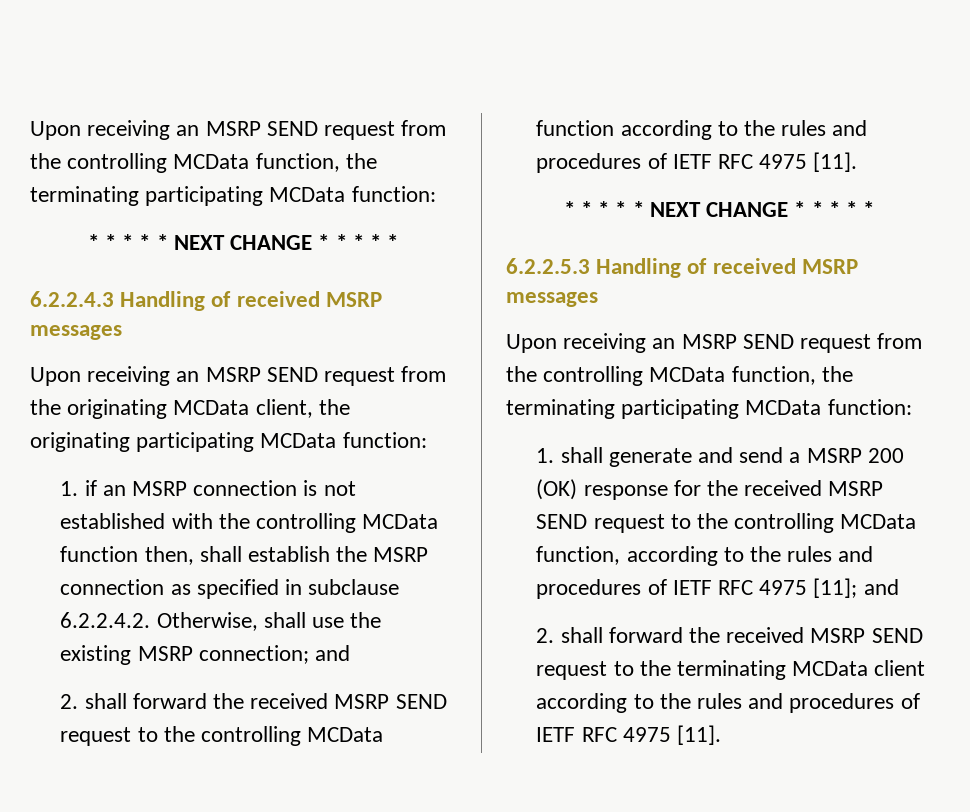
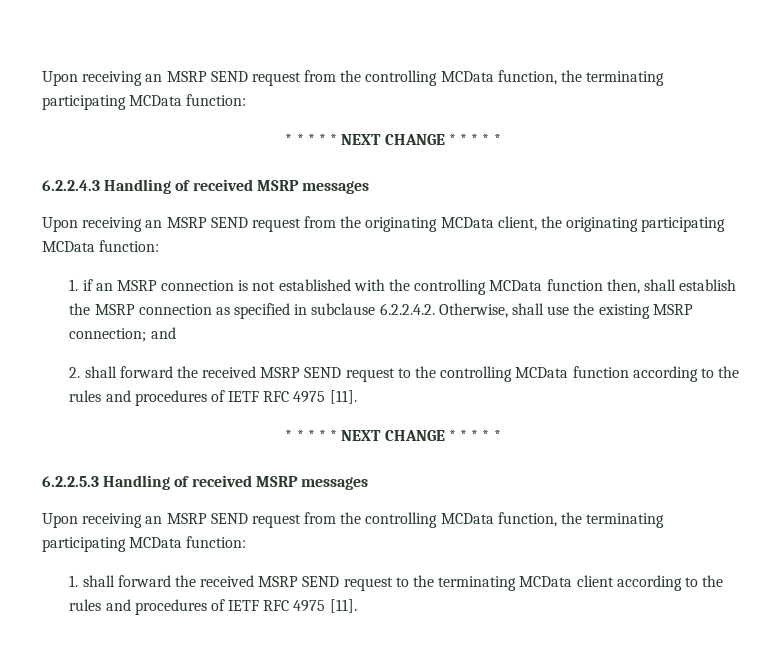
[608,447,904,467] [536,479,884,500] [536,513,917,533] [536,546,874,566] [536,578,899,599] [536,627,603,643] generate and send a MSRP 200 (OK) response for the received MSRP SEND request to the controlling MCData function, according to the rules and procedures of IETF RFC 4975 [11]; and // 2. shall -> (115, 581) none

